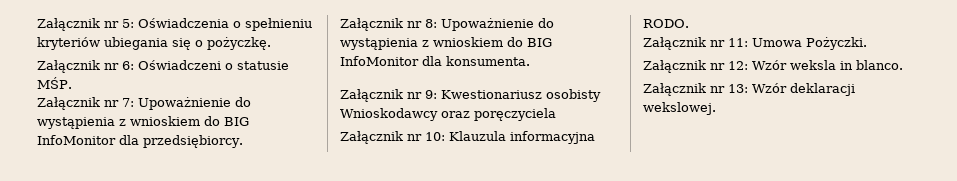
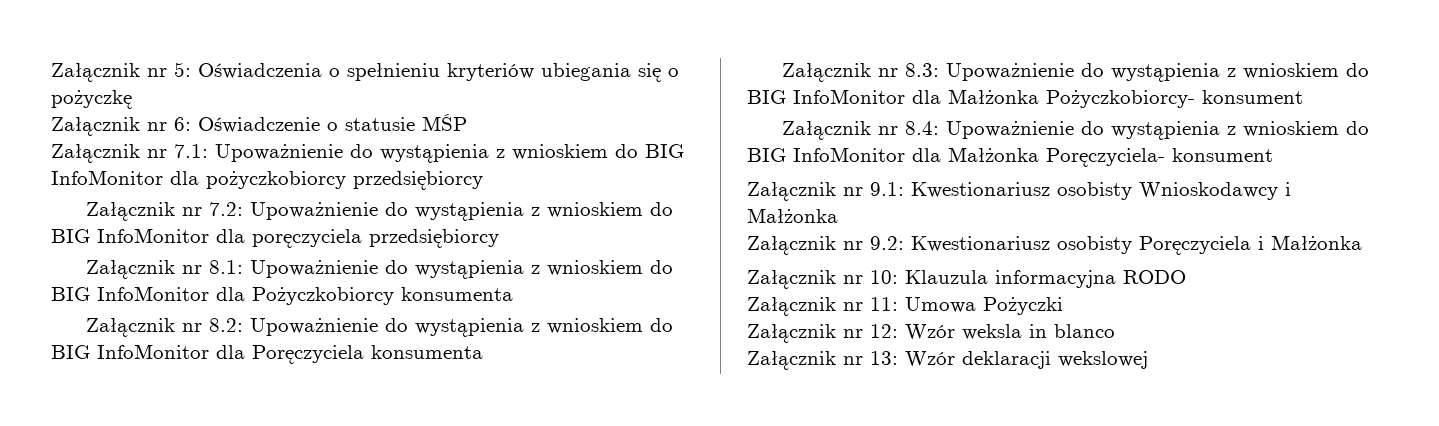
[207,37,271,50] pożyczkę. -> [51,90,132,109] pożyczkę
[138,60,221,70] Oświadczeni -> [198,117,320,133] Oświadczenie
[37,77,72,89] [37,97,251,110] [37,116,249,129] [37,135,243,148] [340,18,554,31] [340,37,552,50] [340,56,530,66] [340,89,601,102] [340,108,556,121] MŚP. // Załącznik nr 7: Upoważnienie do wystąpienia z wnioskiem do BIG InfoMonitor dla przedsiębiorcy. // Załącznik nr 8: Upoważnienie do wystąpienia z wnioskiem do BIG InfoMonitor dla konsumenta. // Załącznik nr 9: Kwestionariusz osobisty Wnioskodawcy oraz poręczyciela -> [422,114,467,131] [51,144,684,163] [51,170,483,190] [85,202,673,221] [51,228,499,248] [85,260,673,279] [51,286,513,305] [85,318,673,337] [51,344,483,364] [781,63,1369,82] [747,89,1303,108] [781,121,1369,140] [747,147,1273,167] [747,182,1291,201] [747,208,838,223] [747,235,1362,255] MŚP // Załącznik nr 7.1: Upoważnienie do wystąpienia z wnioskiem do BIG InfoMonitor dla pożyczkobiorcy przedsiębiorcy // Załącznik nr 7.2: Upoważnienie do wystąpienia z wnioskiem do BIG InfoMonitor dla poręczyciela przedsiębiorcy // Załącznik nr 8.1: Upoważnienie do wystąpienia z wnioskiem do BIG InfoMonitor dla Pożyczkobiorcy konsumenta // Załącznik nr 8.2: Upoważnienie do wystąpienia z wnioskiem do BIG InfoMonitor dla Poręczyciela konsumenta // Załącznik nr 8.3: Upoważnienie do wystąpienia z wnioskiem do BIG InfoMonitor dla Małżonka Pożyczkobiorcy- konsument // Załącznik nr 8.4: Upoważnienie do wystąpienia z wnioskiem do BIG InfoMonitor dla Małżonka Poręczyciela- konsument // Załącznik nr 9.1: Kwestionariusz osobisty Wnioskodawcy i Małżonka // Załącznik nr 9.2: Kwestionariusz osobisty Poręczyciela i Małżonka
[643,19,689,28] RODO. -> [1123,270,1186,284] RODO
[806,37,867,50] Pożyczki. -> [983,297,1063,315] Pożyczki
[856,60,903,70] blanco. -> [1054,324,1115,338] blanco
[643,102,716,115] wekslowej. -> [1058,351,1148,369] wekslowej

